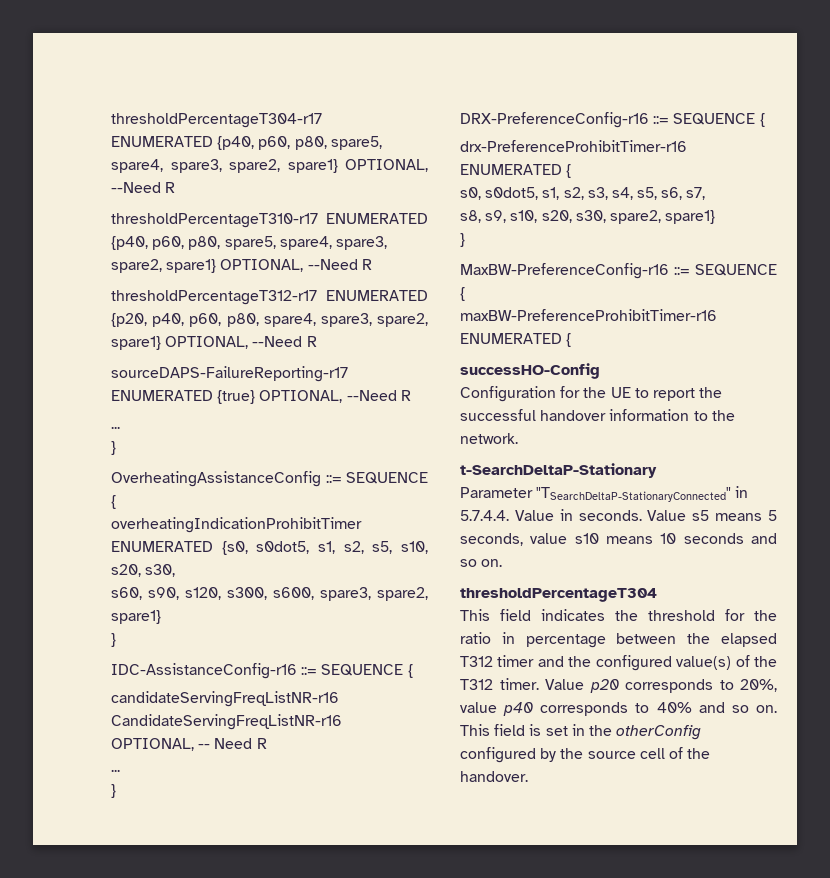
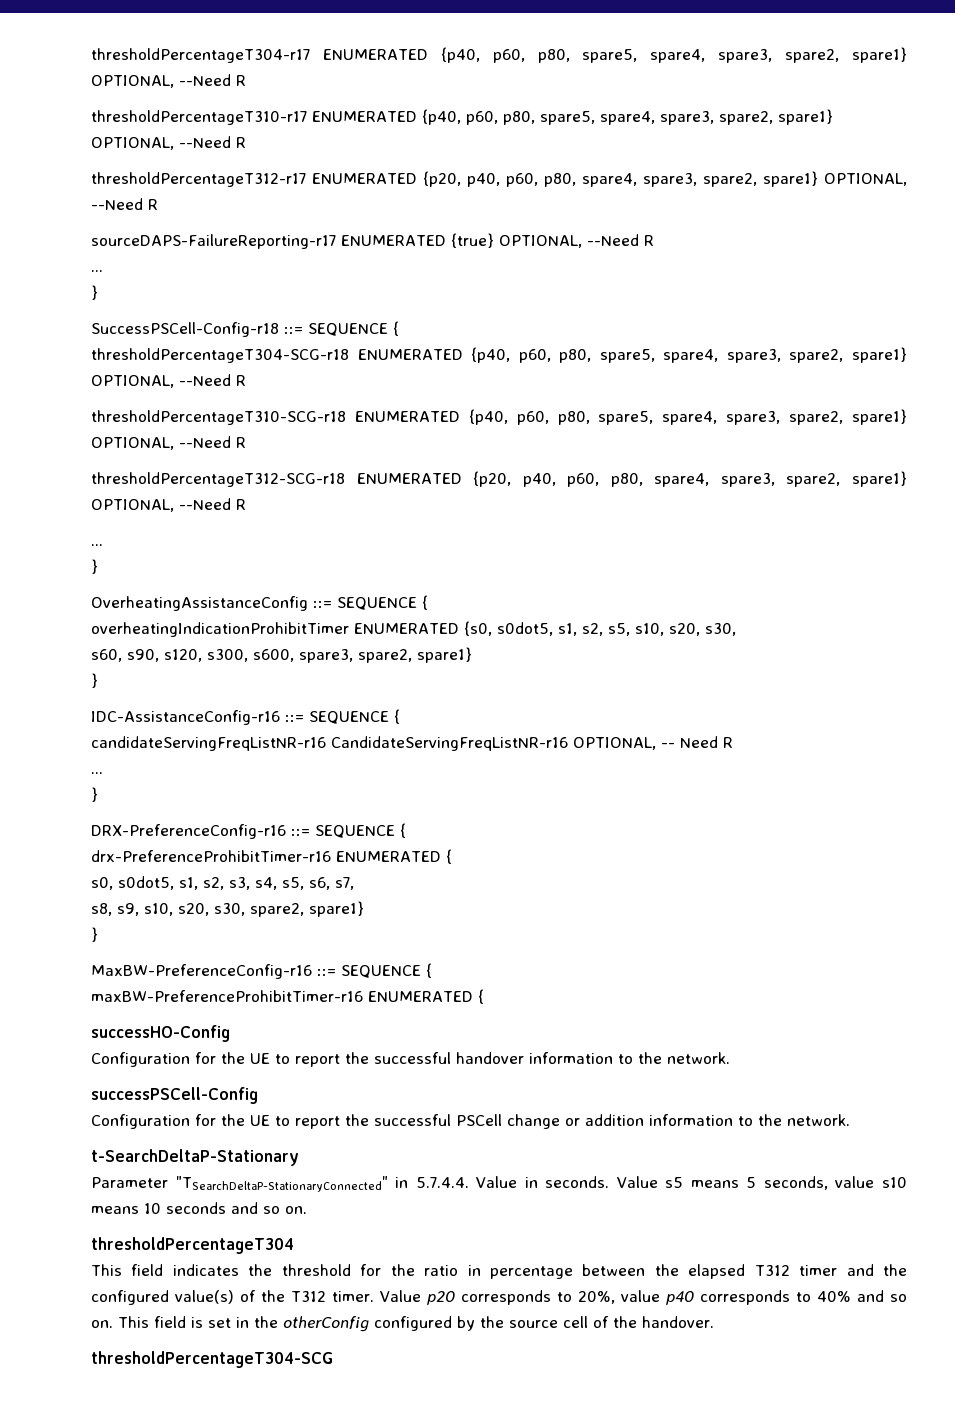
(116, 448) none -> [91,321,399,337] [91,347,907,363] [91,374,246,388] [91,409,908,425] [91,436,246,450] [91,471,907,487] [91,498,246,512] [91,544,103,546] [91,559,98,574] // SuccessPSCell-Config-r18 ::= SEQUENCE { // thresholdPercentageT304-SCG-r18 ENUMERATED {p40, p60, p80, spare5, spare4, spare3, spare2, spare1} OPTIONAL, --Need R // thresholdPercentageT310-SCG-r18 ENUMERATED {p40, p60, p80, spare5, spare4, spare3, spare2, spare1} OPTIONAL, --Need R // thresholdPercentageT312-SCG-r18 ENUMERATED {p20, p40, p60, p80, spare4, spare3, spare2, spare1} OPTIONAL, --Need R // ... // }
(518, 438) none -> [91,1087,258,1104] [91,1114,850,1129] // successPSCell-Config // Configuration for the UE to report the successful PSCell change or addition information to the network.
(528, 776) none -> [91,1351,333,1368] // thresholdPercentageT304-SCG

